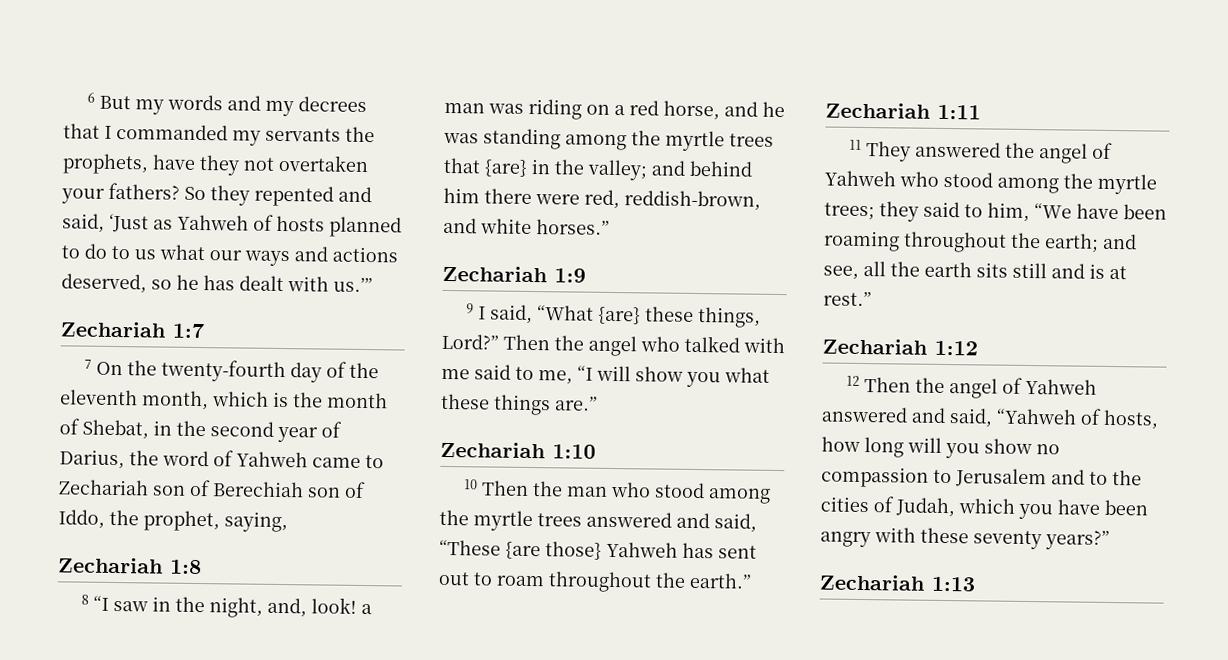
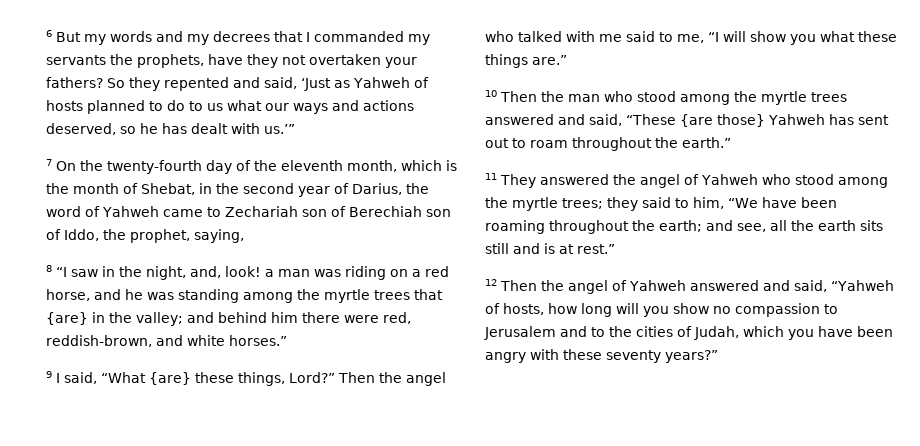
[60,321,205,339] // Zechariah 1:7 -> (295, 129) none
[58,557,202,575] // Zechariah 1:8 -> (244, 236) none
[442,265,586,283] // Zechariah 1:9 -> (287, 340) none
[440,441,596,459] // Zechariah 1:10 -> (567, 60) none
[825,102,981,120] // Zechariah 1:11 -> (731, 142) none
[822,338,978,356] // Zechariah 1:12 -> (615, 249) none
[819,574,976,592] // Zechariah 1:13 -> (718, 356) none

